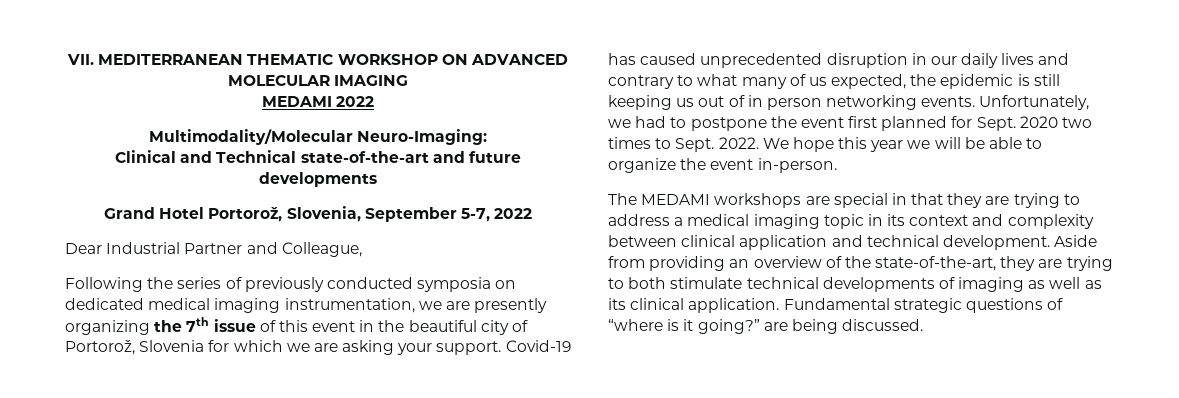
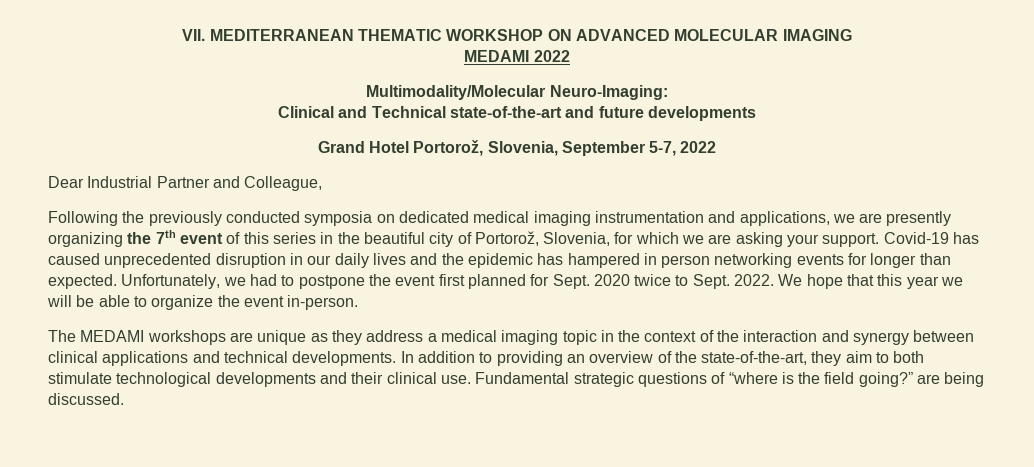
[177,277,242,289] series of -> (145, 217) none
[284,298,415,313] instrumentation, -> [594,211,830,226] instrumentation and applications,
[213,319,256,332] issue -> [179,233,223,244] event
[312,321,356,332] event -> [272,232,316,244] series
[139,340,205,352] Slovenia -> [543,232,611,246] Slovenia,
[608,74,1060,89] [608,95,976,110] contrary to what many of us expected, the epidemic is still keeping us out of in person networking events. -> [441,253,951,268] [48,274,117,289] the epidemic has hampered in person networking events for longer than expected.
[1062,117,1093,128] [608,137,651,149] two times -> [634,274,672,286] twice
(834, 144) none -> [847,274,875,286] that
[833,193,1080,208] special in that they are trying to -> [257,330,362,345] unique as they
[887,214,1094,229] its context and complexity -> [618,330,910,345] the context of the interaction and synergy
[739,235,828,250] application -> [102,351,189,366] applications
[942,235,1098,250] [608,256,645,268] development. Aside from -> [292,351,493,366] developments. In addition to
[1038,256,1113,271] are trying -> [845,351,872,363] aim
[746,277,1102,292] [608,298,780,313] technical developments of imaging as well as its clinical application. -> [116,372,471,387] technological developments and their clinical use.
[683,319,694,331] it -> [798,372,855,384] the field

